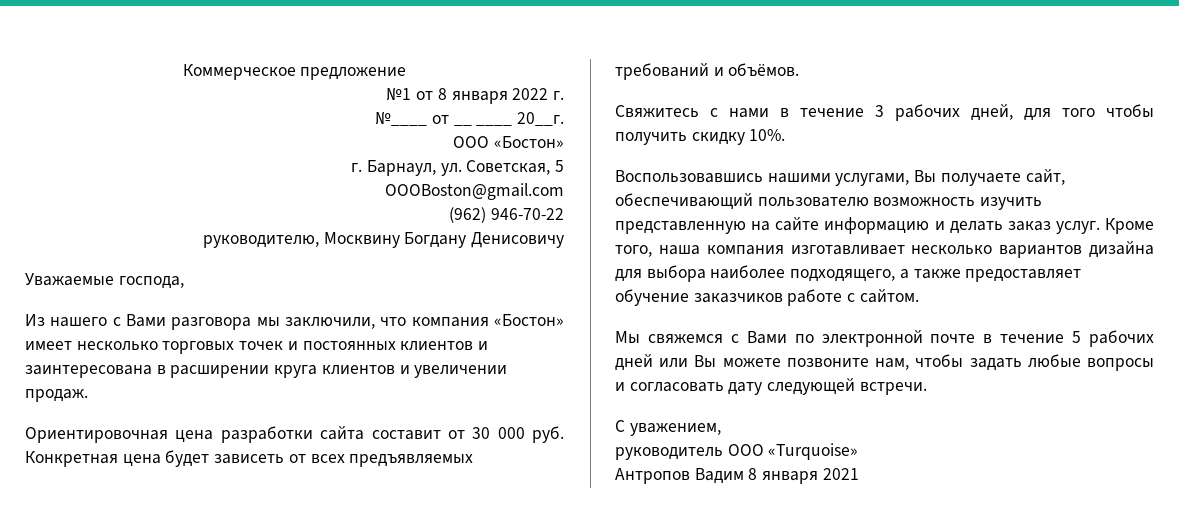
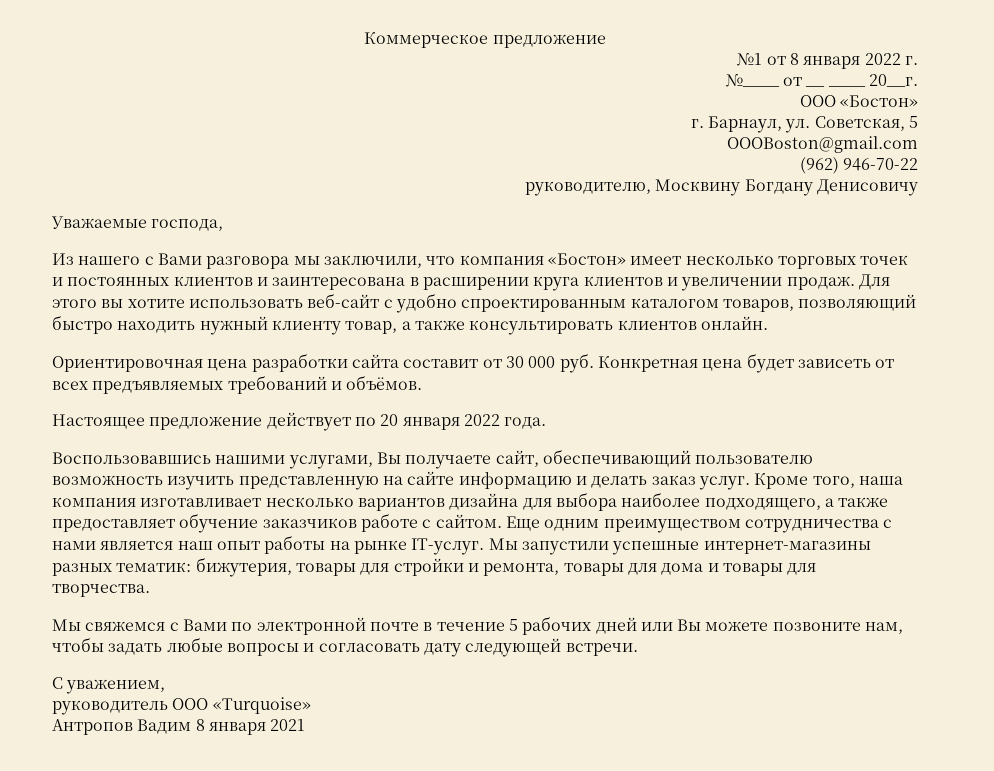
(88, 395) none -> [858,274,890,290] [52,293,917,313] [52,315,768,335] Для этого вы хотите использовать веб-сайт с удобно спроектированным каталогом товаров, позволяющий быстро находить нужный клиенту товар, а также консультировать клиентов онлайн.
[615,104,1154,121] [615,129,786,145] Свяжитесь с нами в течение 3 рабочих дней, для того чтобы получить скидку 10%. -> [52,412,547,431] Настоящее предложение действует по 20 января 2022 года.
(919, 296) none -> [505,516,893,533] [52,535,871,555] [52,557,817,577] [52,584,150,597] Еще одним преимуществом сотрудничества с нами является наш опыт работы на рынке IT-услуг. Мы запустили успешные интернет-магазины разных тематик: бижутерия, товары для стройки и ремонта, товары для дома и товары для творчества.

